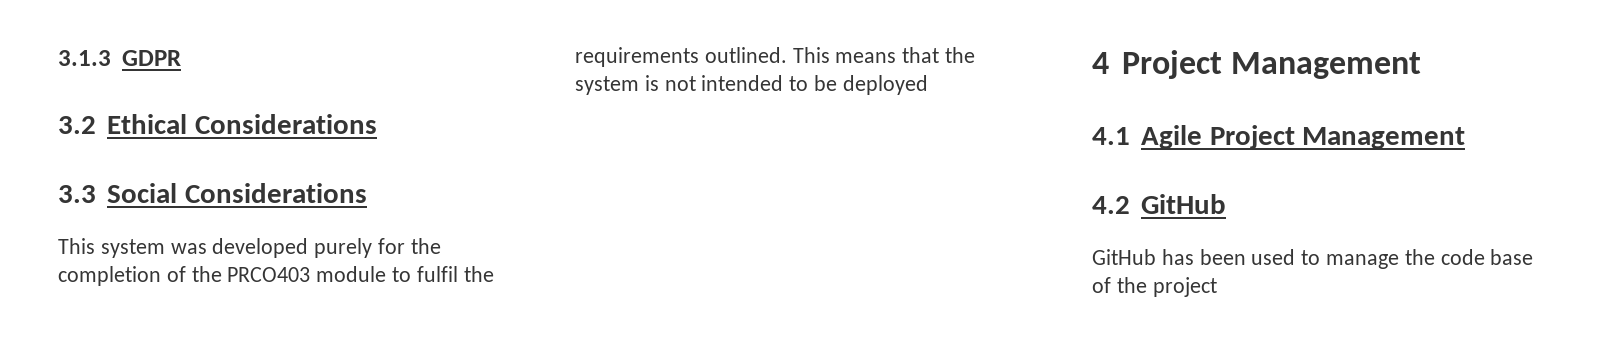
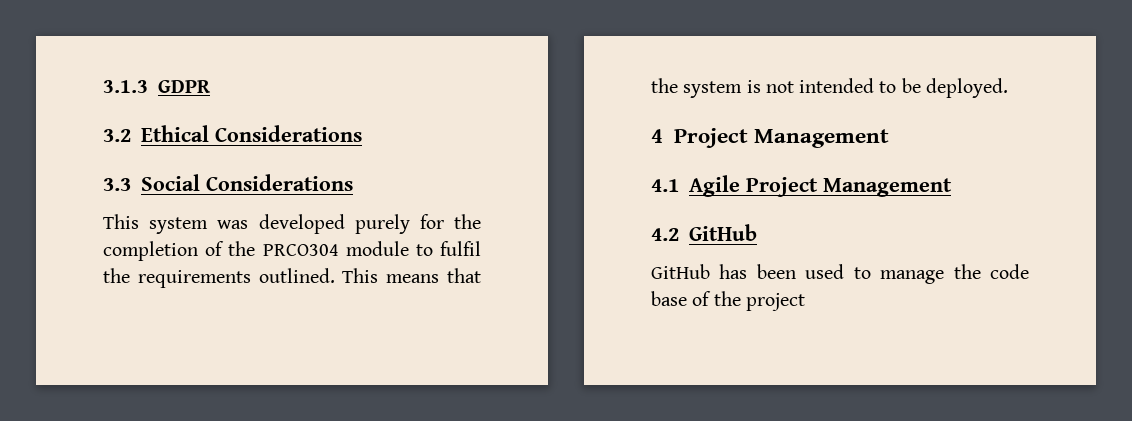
[227,267,311,282] PRCO403 -> [262,244,339,256] PRCO304
[842,75,928,95] deployed -> [925,78,1008,98] deployed.

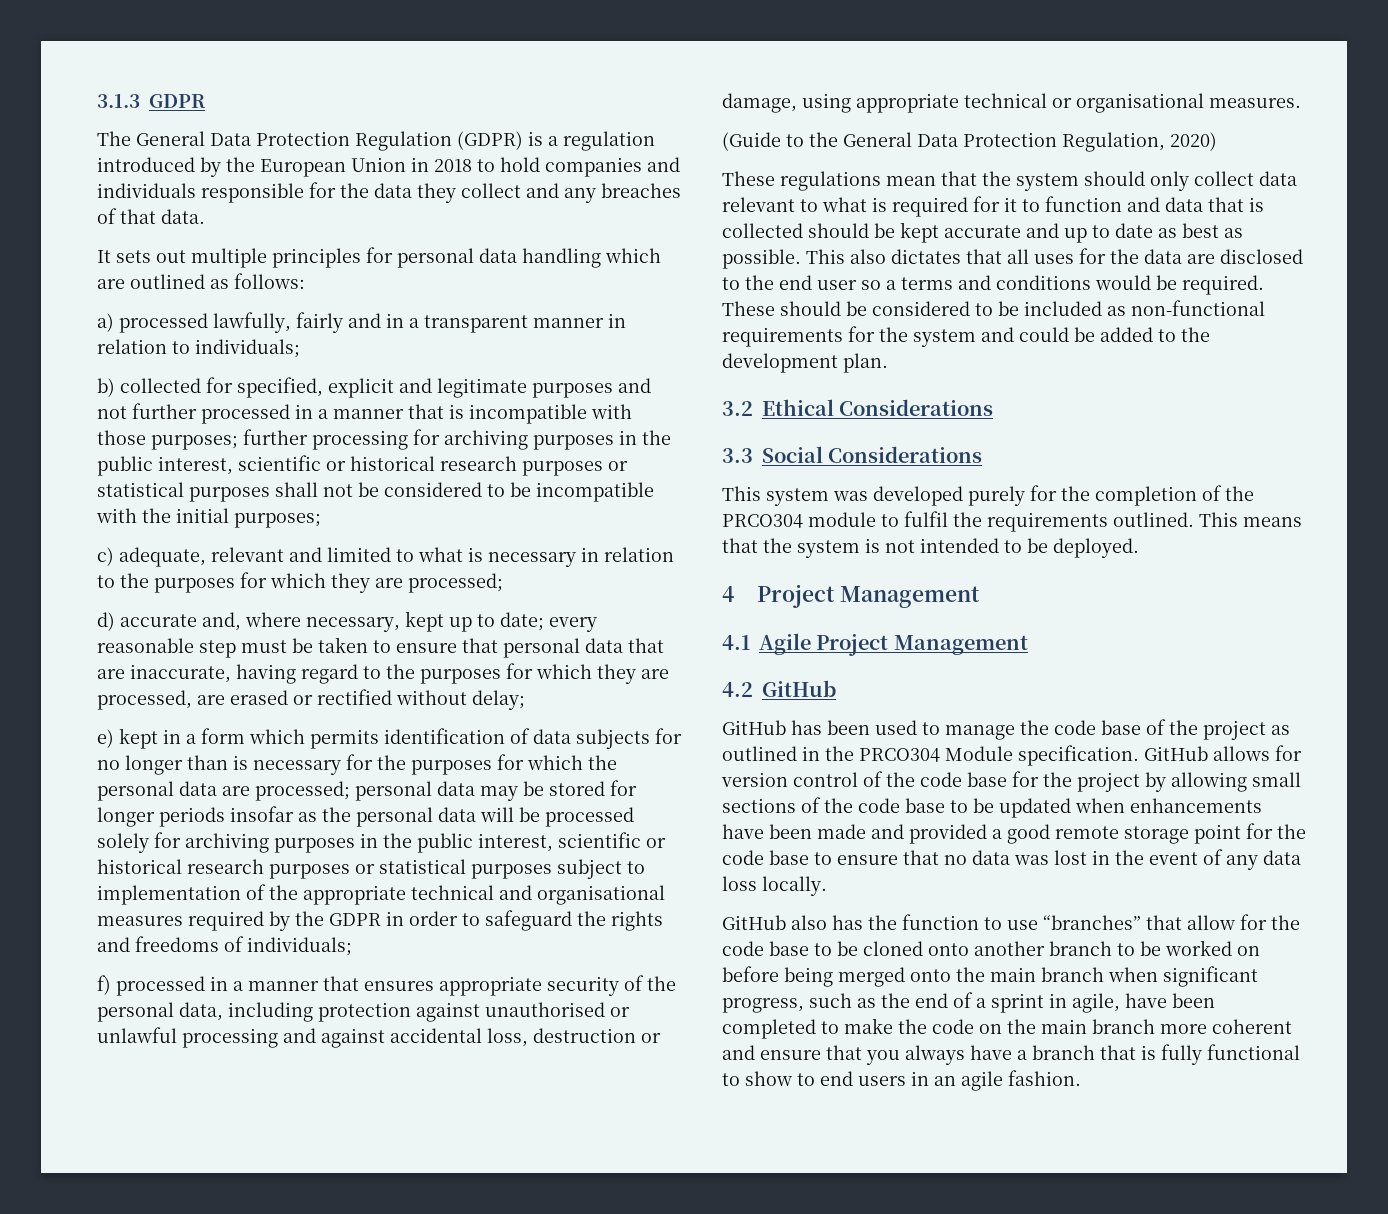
(211, 86) none -> [97,131,655,151] [97,157,680,177] [97,182,681,203] [97,208,205,224] [97,247,661,268] [97,273,305,289] [97,312,626,333] [97,339,300,358] [97,377,651,398] [97,403,632,424] [97,429,671,450] [97,455,628,476] [97,482,654,502] [96,508,321,528] [97,547,674,567] [97,572,503,593] [97,611,597,632] [97,637,664,658] [97,663,669,684] [97,689,525,710] [97,728,682,749] [97,754,617,775] [97,780,637,801] [97,806,634,827] [97,832,666,853] [97,859,645,879] [97,884,665,905] [97,910,663,931] [97,936,352,956] [97,975,676,996] [97,1002,630,1022] [97,1027,661,1048] [722,93,1301,113] [722,132,1217,152] [722,171,1297,191] [722,196,1264,217] [722,222,1243,243] [722,248,1303,269] [722,275,1264,295] [722,300,1265,316] [722,326,1210,347] [722,353,888,373] // The General Data Protection Regulation (GDPR) is a regulation introduced by the European Union in 2018 to hold companies and individuals responsible for the data they collect and any breaches of that data. // It sets out multiple principles for personal data handling which are outlined as follows: // a) processed lawfully, fairly and in a transparent manner in relation to individuals; // b) collected for specified, explicit and legitimate purposes and not further processed in a manner that is incompatible with those purposes; further processing for archiving purposes in the public interest, scientific or historical research purposes or statistical purposes shall not be considered to be incompatible with the initial purposes; // c) adequate, relevant and limited to what is necessary in relation to the purposes for which they are processed; // d) accurate and, where necessary, kept up to date; every reasonable step must be taken to ensure that personal data that are inaccurate, having regard to the purposes for which they are processed, are erased or rectified without delay; // e) kept in a form which permits identification of data subjects for no longer than is necessary for the purposes for which the personal data are processed; personal data may be stored for longer periods insofar as the personal data will be processed solely for archiving purposes in the public interest, scientific or historical research purposes or statistical purposes subject to implementation of the appropriate technical and organisational measures required by the GDPR in order to safeguard the rights and freedoms of individuals; // f) processed in a manner that ensures appropriate security of the personal data, including protection against unauthorised or unlawful processing and against accidental loss, destruction or damage, using appropriate technical or organisational measures. // (Guide to the General Data Protection Regulation, 2020) // These regulations mean that the system should only collect data relevant to what is required for it to function and data that is collected should be kept accurate and up to date as best as possible. This also dictates that all uses for the data are disclosed to the end user so a terms and conditions would be required. These should be considered to be included as non-functional requirements for the system and could be added to the development plan.
(805, 302) none -> [1271,725,1290,735] [722,745,1302,766] [721,771,1301,792] [722,797,1262,818] [722,823,1306,844] [722,849,1301,870] [722,876,827,896] [722,914,1300,930] [722,940,1260,956] [722,966,1258,987] [722,992,1215,1013] [722,1018,1292,1039] [722,1044,1300,1065] [722,1070,1081,1091] as outlined in the PRCO304 Module specification. GitHub allows for version control of the code base for the project by allowing small sections of the code base to be updated when enhancements have been made and provided a good remote storage point for the code base to ensure that no data was lost in the event of any data loss locally. // GitHub also has the function to use “branches” that allow for the code base to be cloned onto another branch to be worked on before being merged onto the main branch when significant progress, such as the end of a sprint in agile, have been completed to make the code on the main branch more coherent and ensure that you always have a branch that is fully functional to show to end users in an agile fashion.

